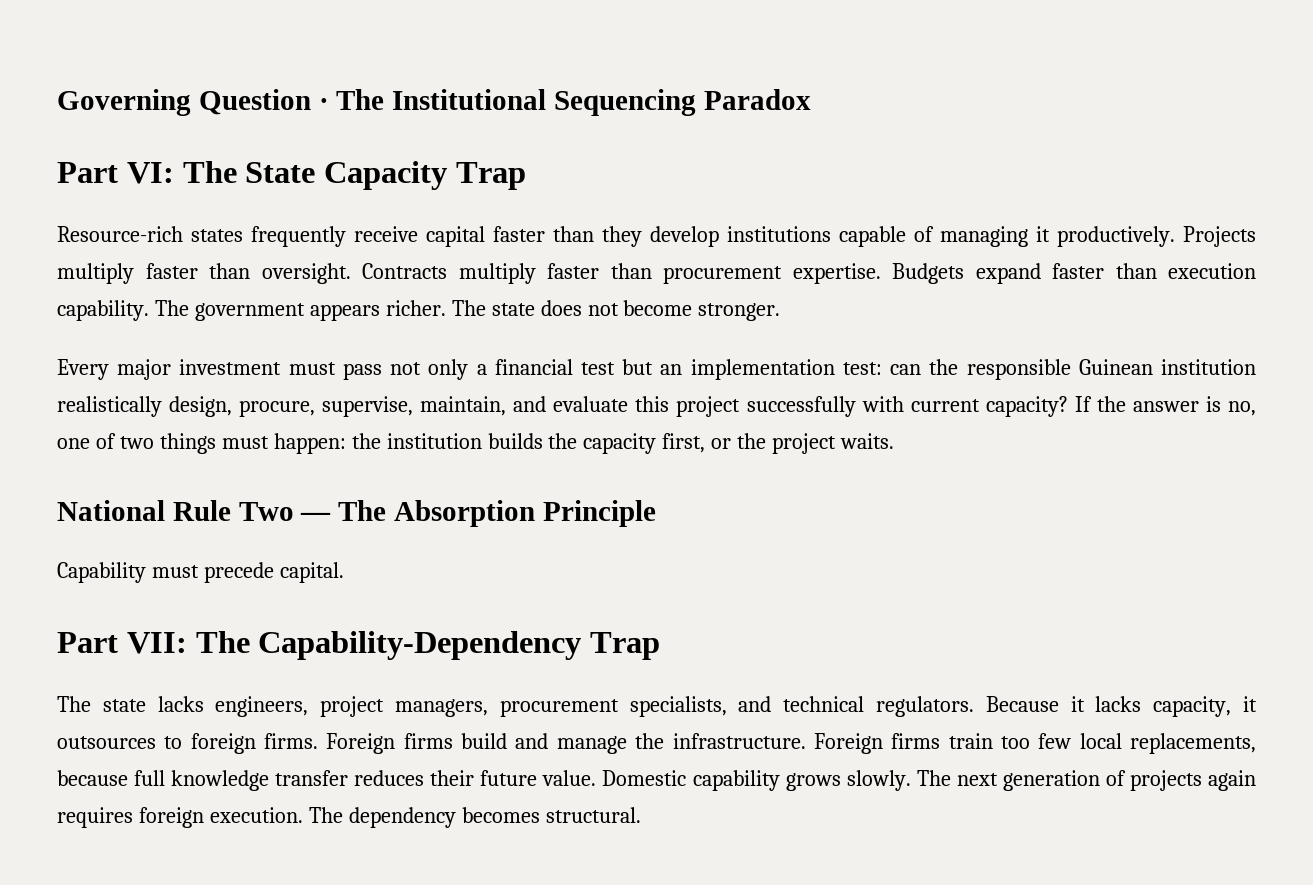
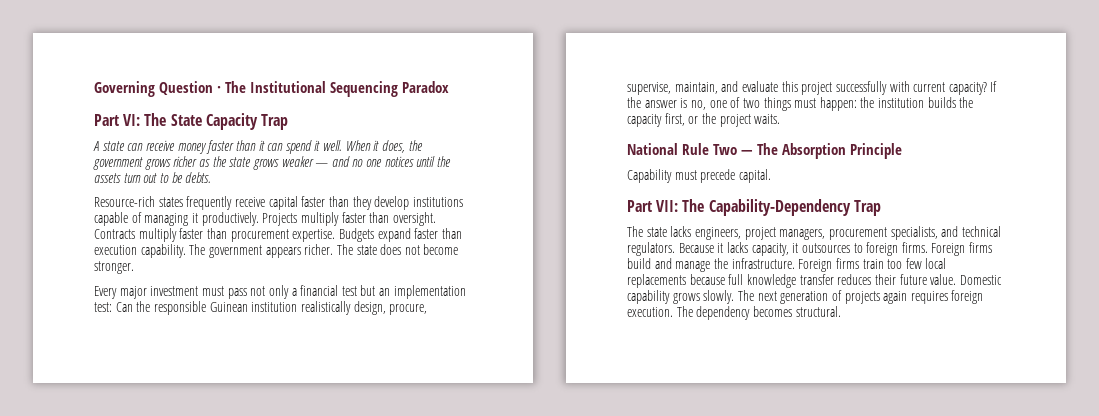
(526, 176) none -> [93,140,423,154] [93,156,452,170] [94,172,212,183] // A state can receive money faster than it can spend it well. When it does, the government grows richer as the state grows weaker — and no one notices until the assets turn out to be debts.
[890,364,922,375] can -> [115,302,133,312] Can
[1130,733,1257,754] replacements, -> [627,274,686,288] replacements

